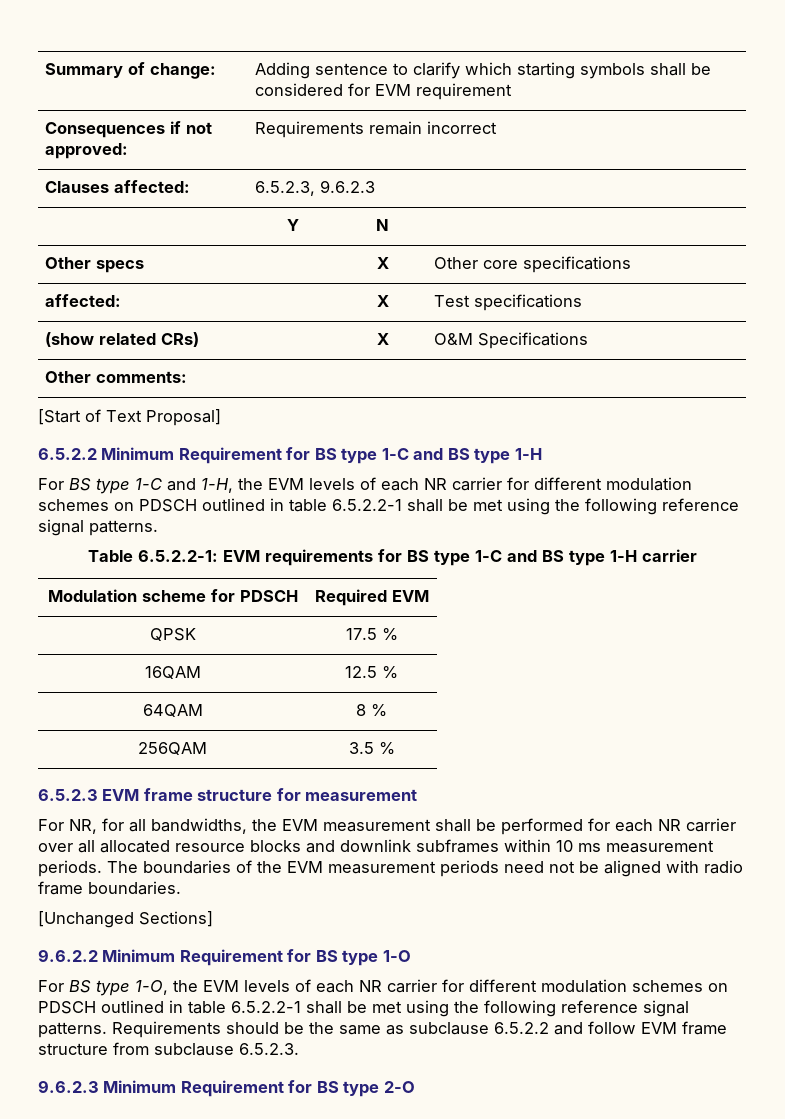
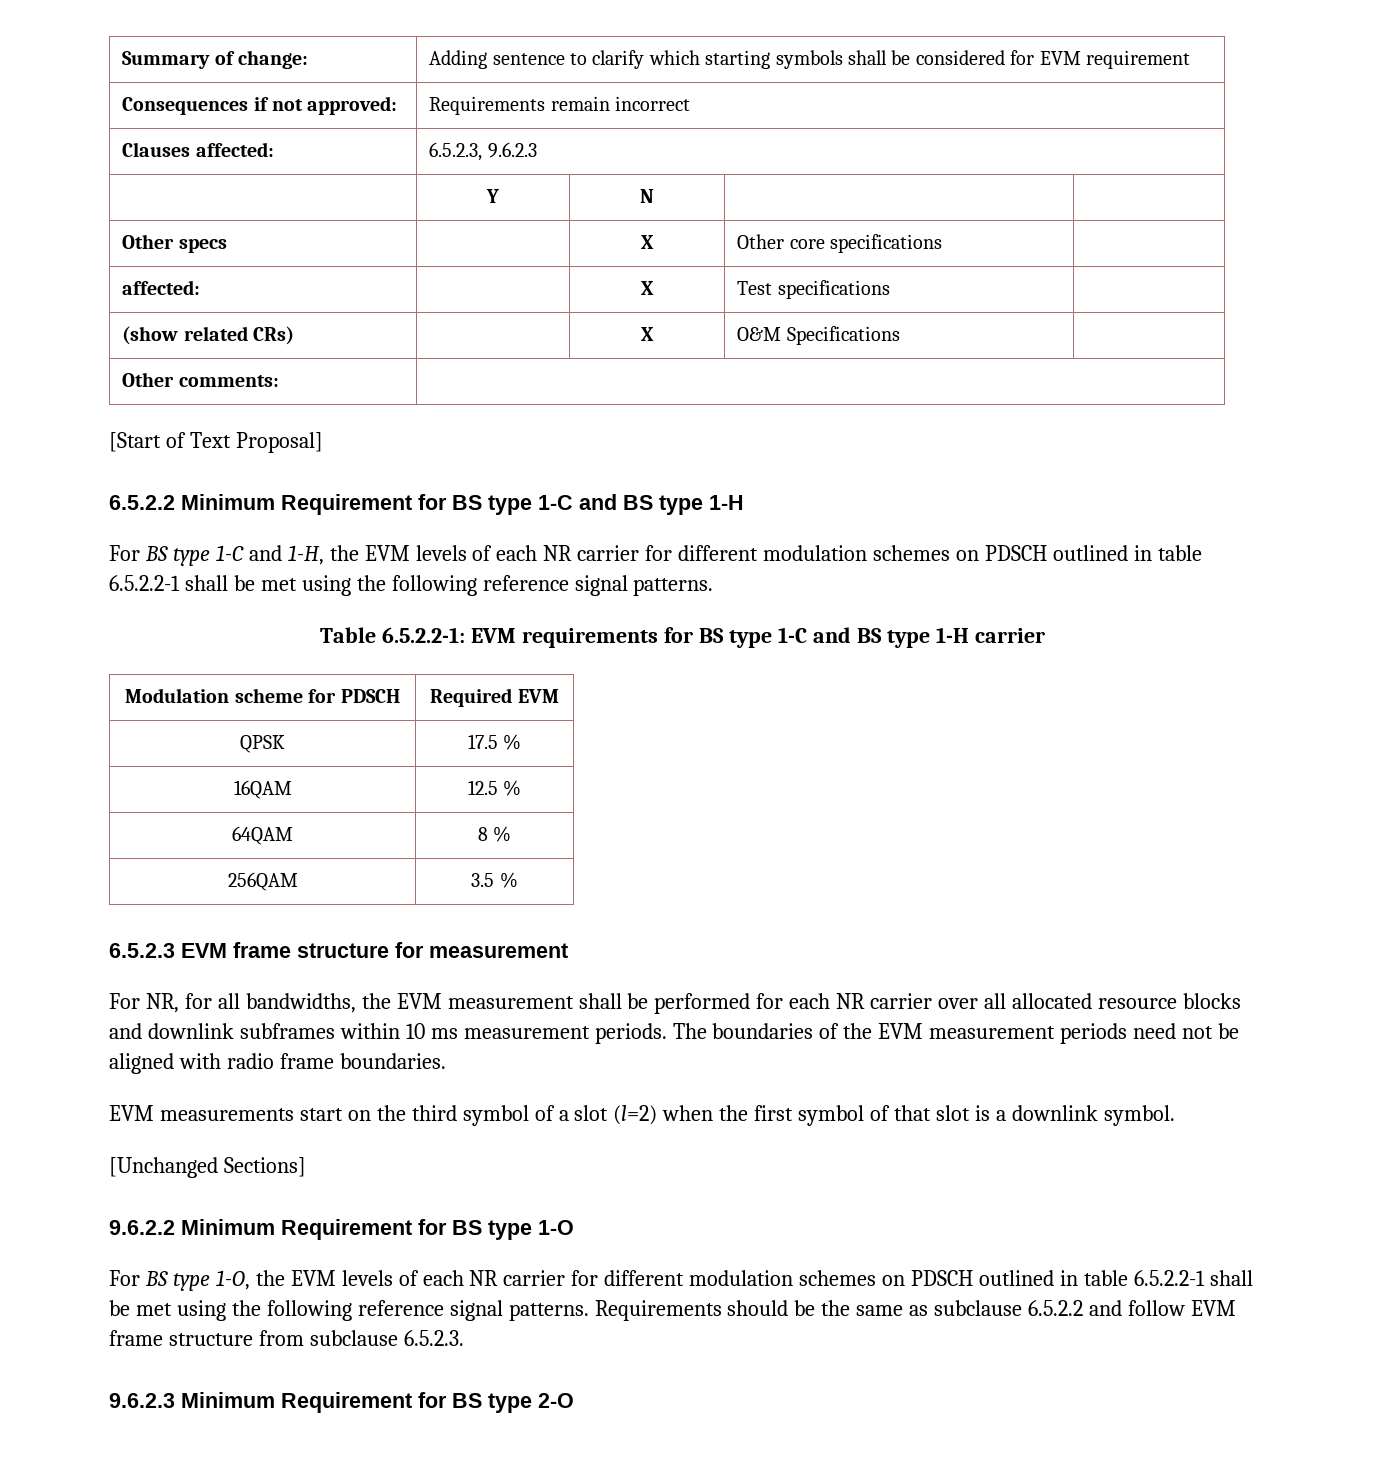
(181, 888) none -> [109,1105,1175,1126] // EVM measurements start on the third symbol of a slot (l=2) when the first symbol of that slot is a downlink symbol.

